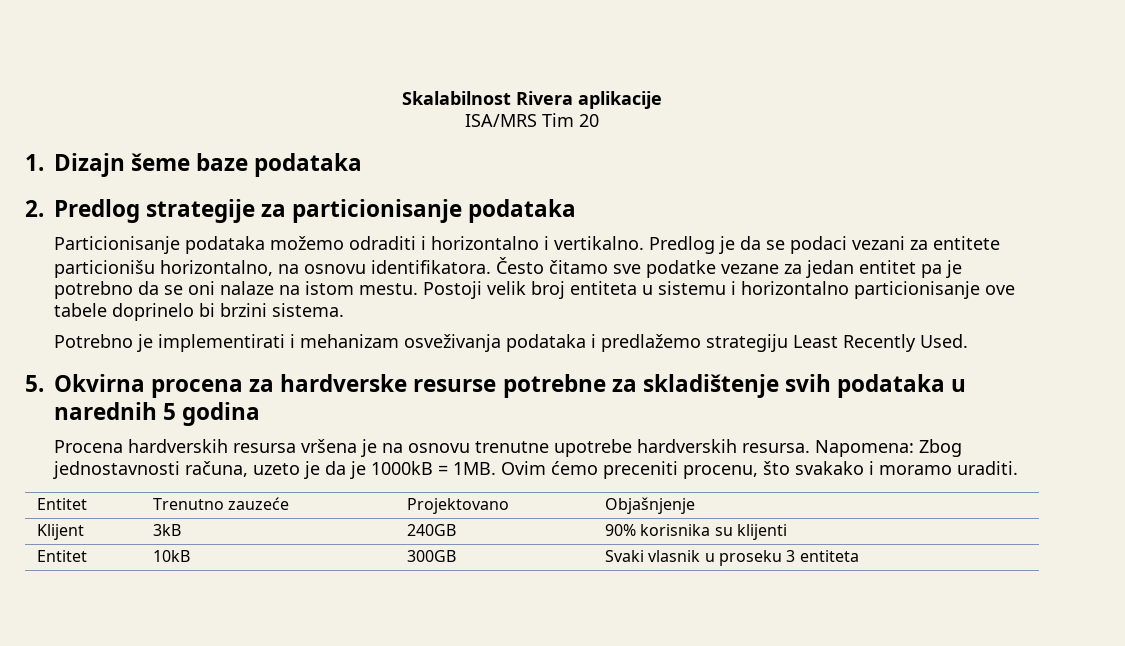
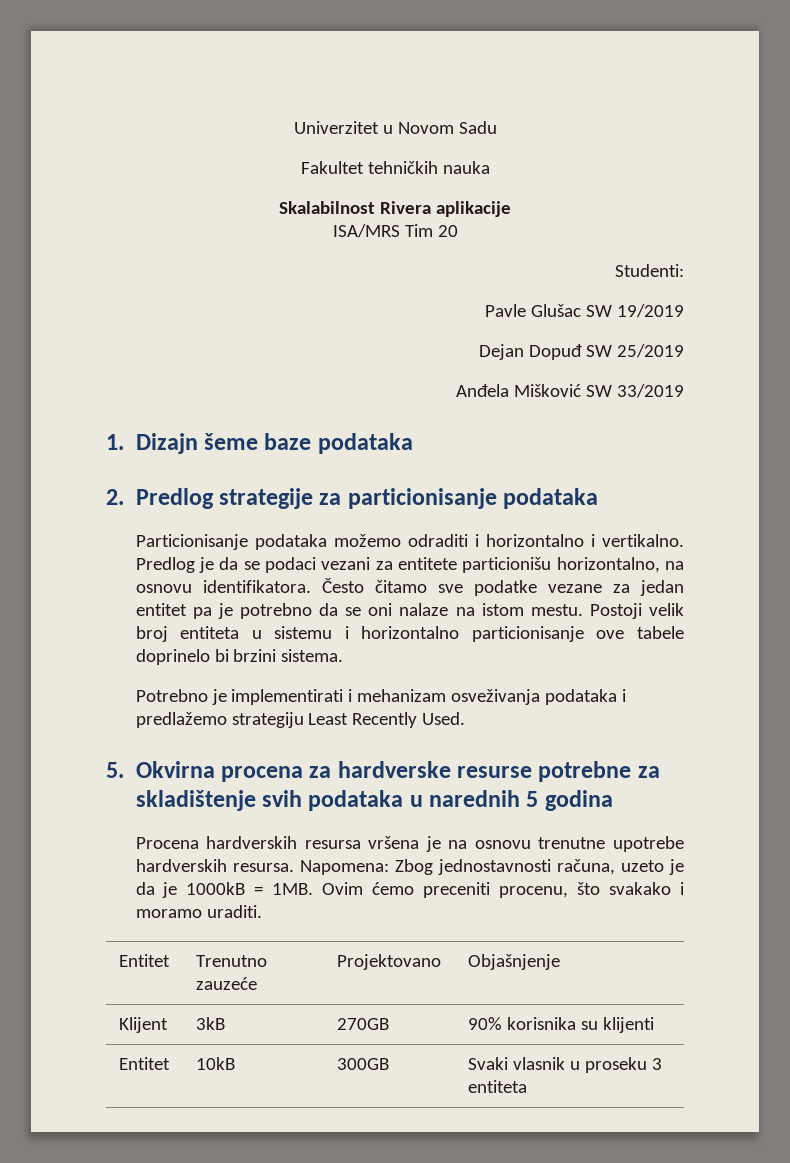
(402, 98) none -> [293,121,497,134] [300,161,490,174] Univerzitet u Novom Sadu // Fakultet tehničkih nauka //
(599, 120) none -> [615,264,684,277] [485,304,684,318] [479,344,684,360] [456,384,684,398] // Studenti: // Pavle Glušac SW 19/2019 // Dejan Dopuđ SW 25/2019 // Anđela Mišković SW 33/2019
[407,524,457,536] 240GB -> [337,1018,390,1030] 270GB

